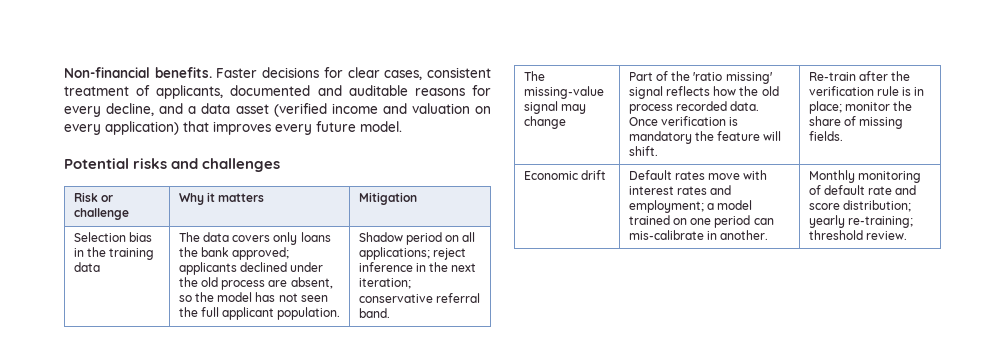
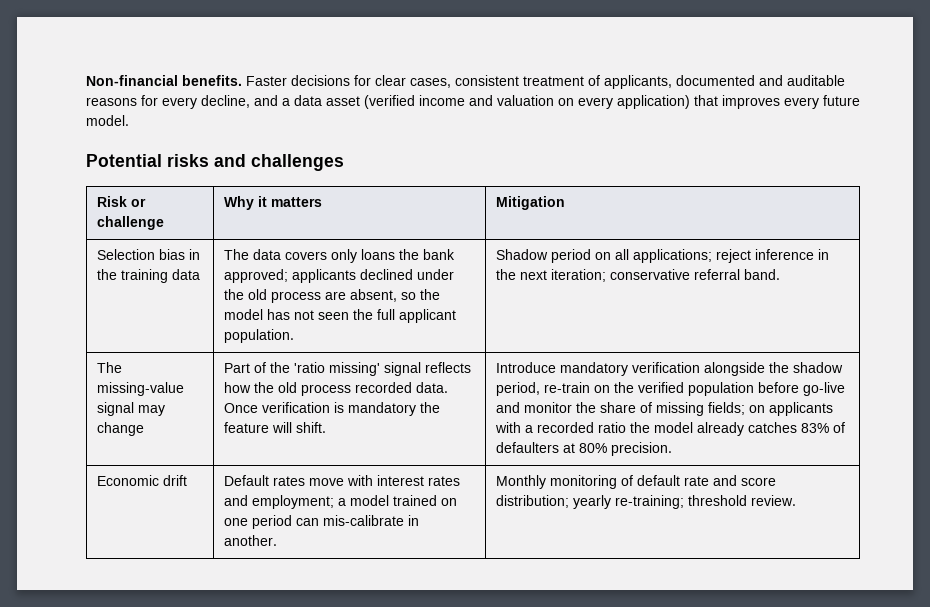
[808,71,911,81] [808,86,925,96] [808,101,842,114] Re-train after the verification rule is in place; -> [495,362,843,376] [495,382,845,396] [495,402,520,413] Introduce mandatory verification alongside the shadow period, re-train on the verified population before go-live and
[808,131,843,141] fields. -> [707,402,833,416] [494,422,845,436] [495,442,672,456] fields; on applicants with a recorded ratio the model already catches 83% of defaulters at 80% precision.

